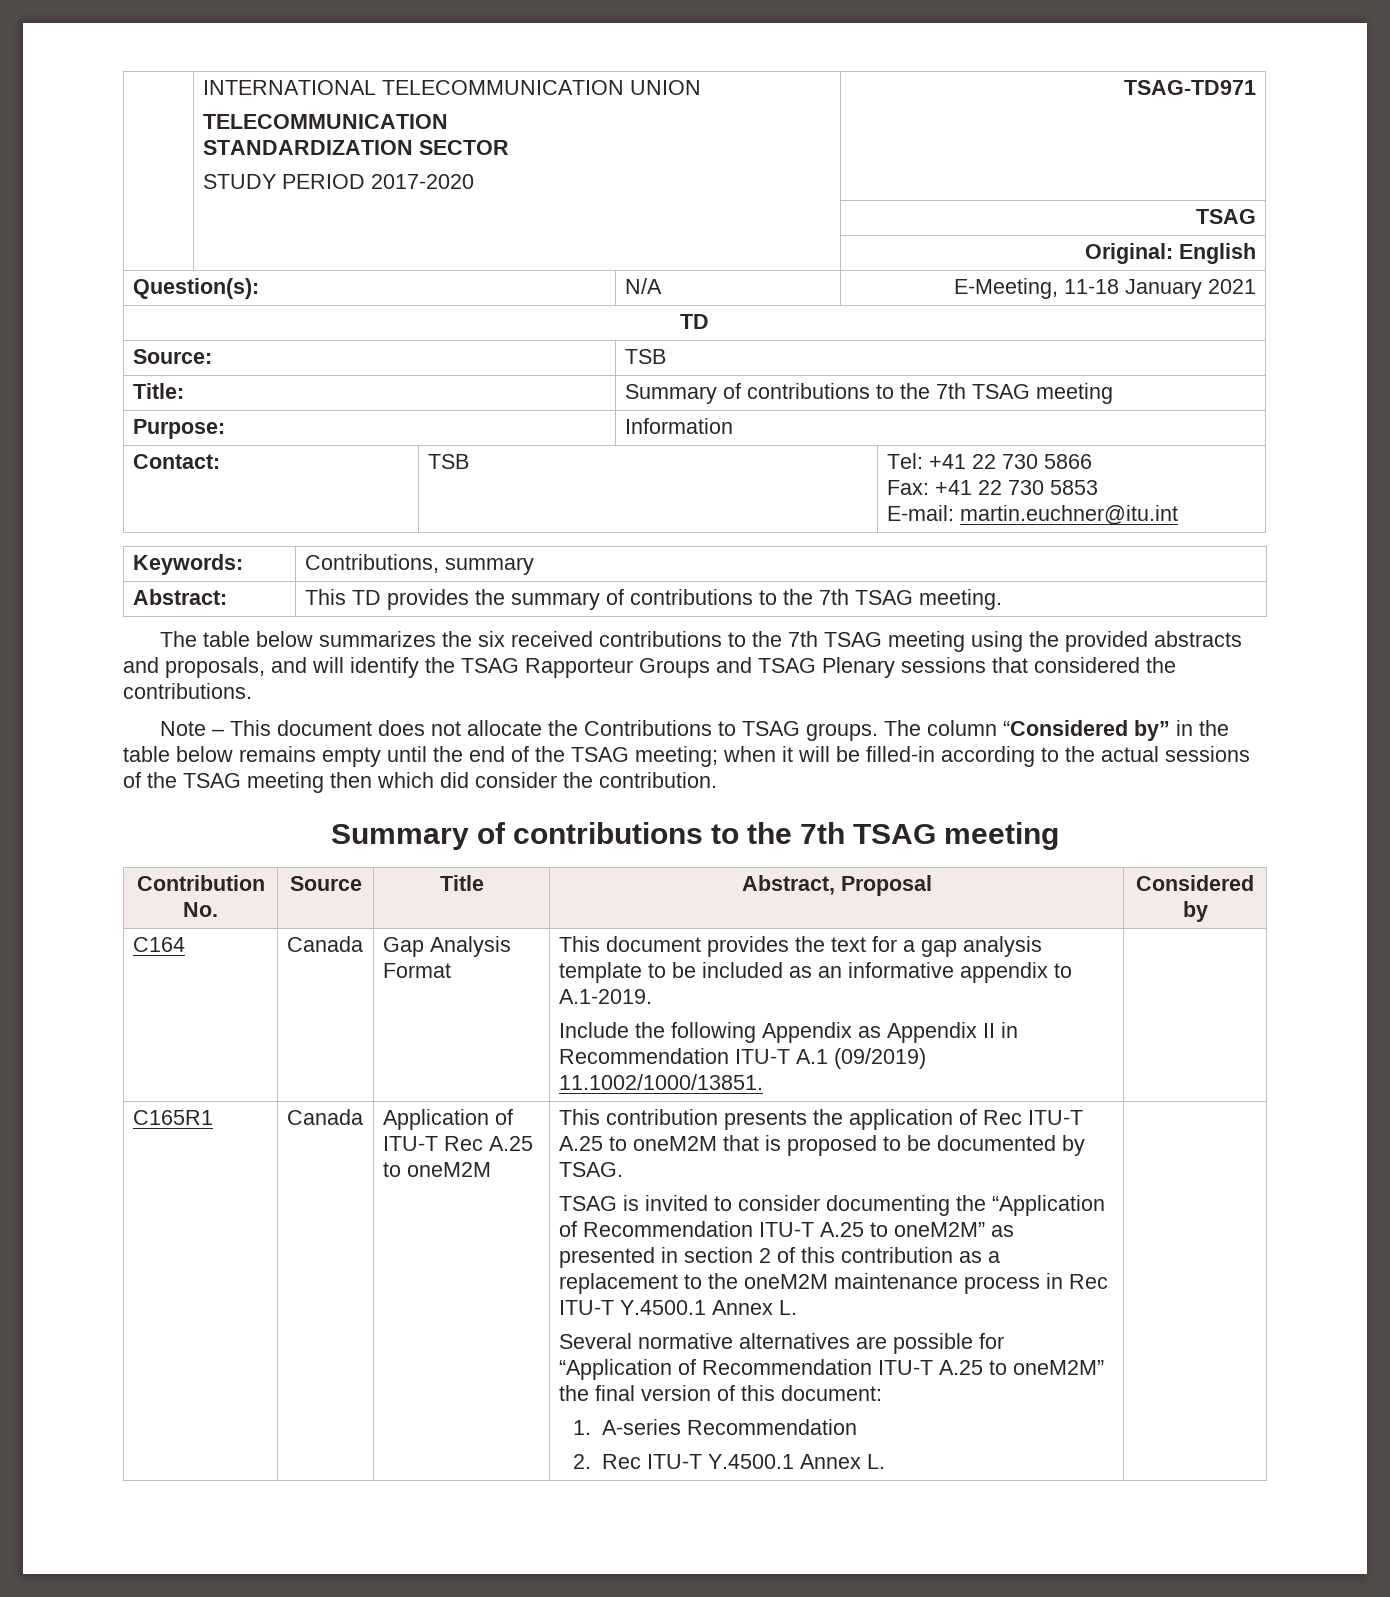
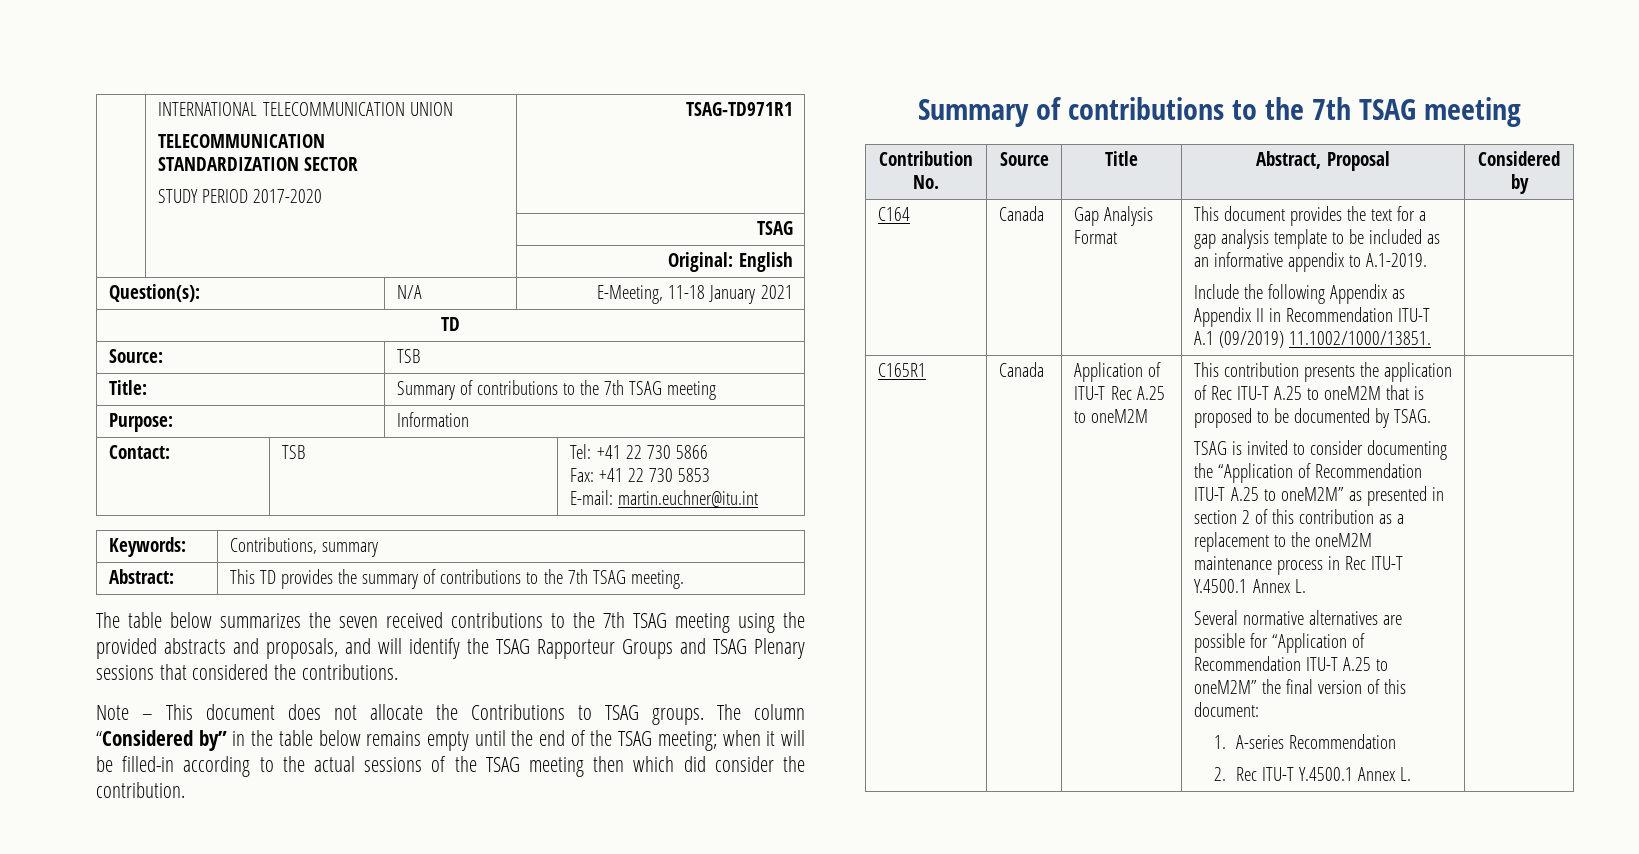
[1124,80,1257,95] TSAG-TD971 -> [685,102,793,116] TSAG-TD971R1
[477,631,505,647] six -> [339,616,378,628] seven

